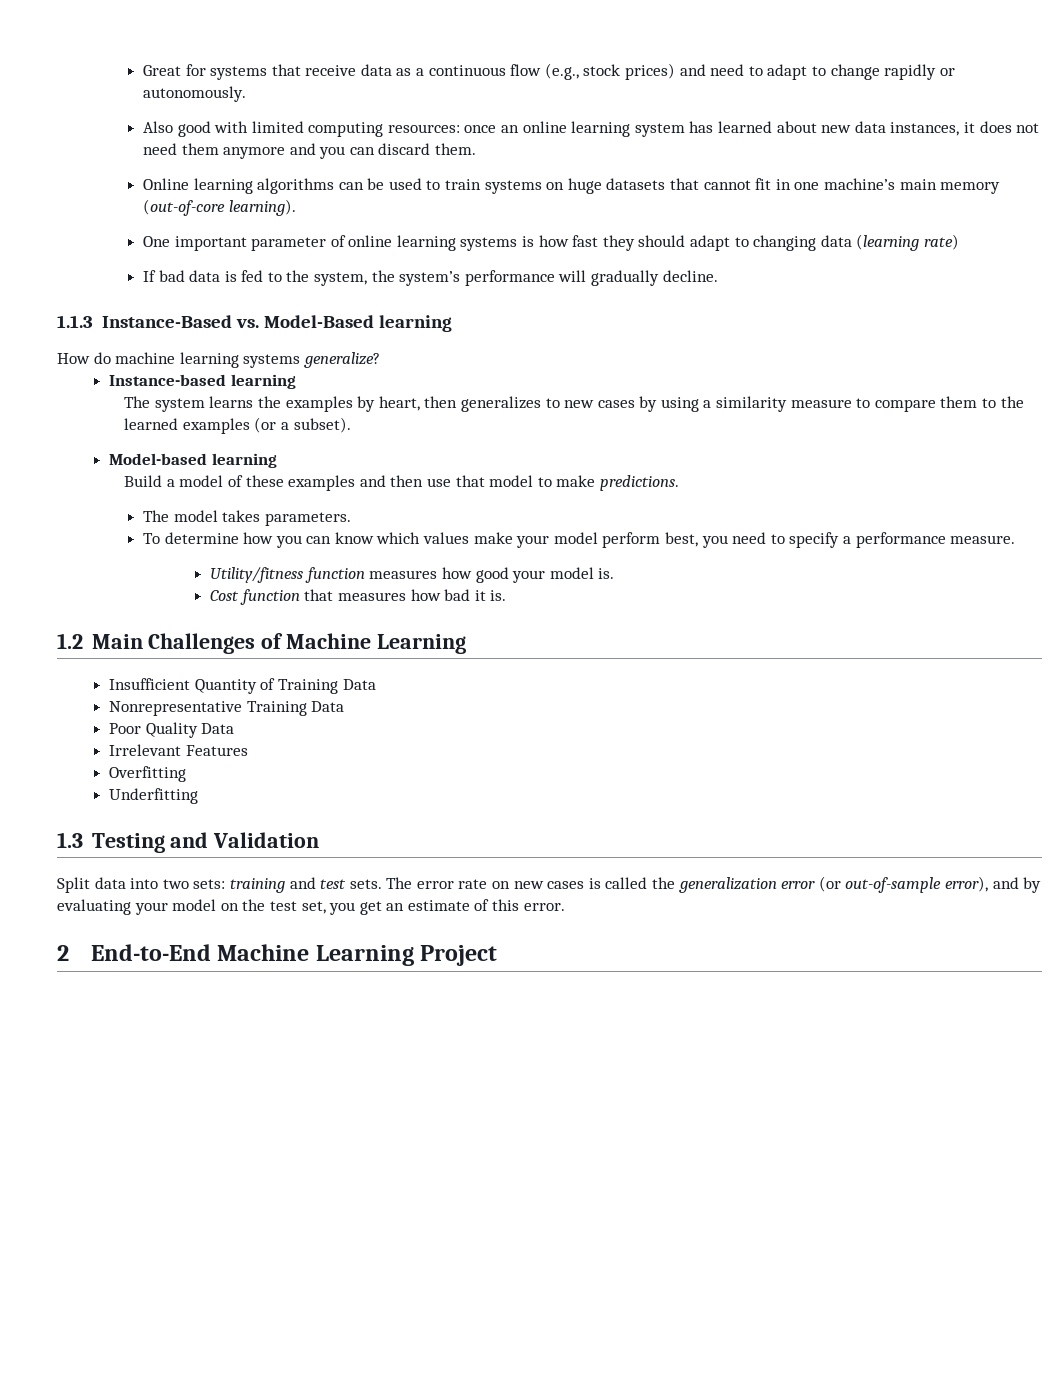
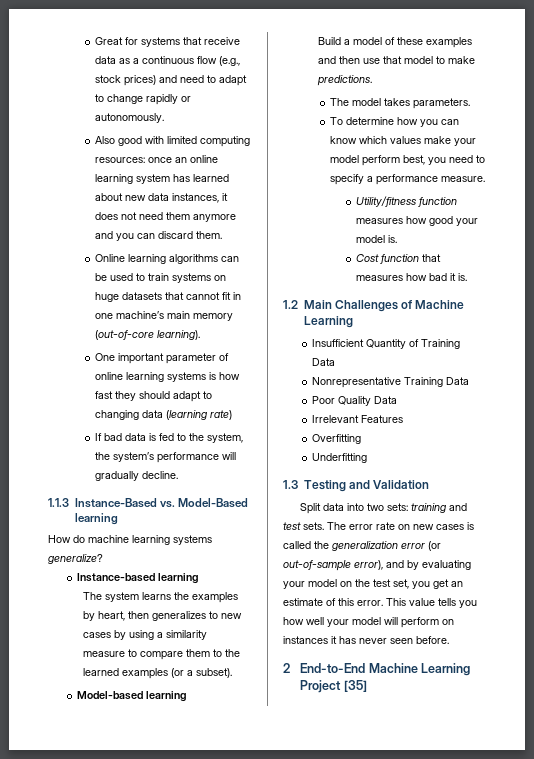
(565, 907) none -> [386,598,477,608] [283,617,454,628] [283,636,449,644] This value tells you how well your model will perform on instances it has never seen before.
(498, 955) none -> [343,680,367,692] [35]

